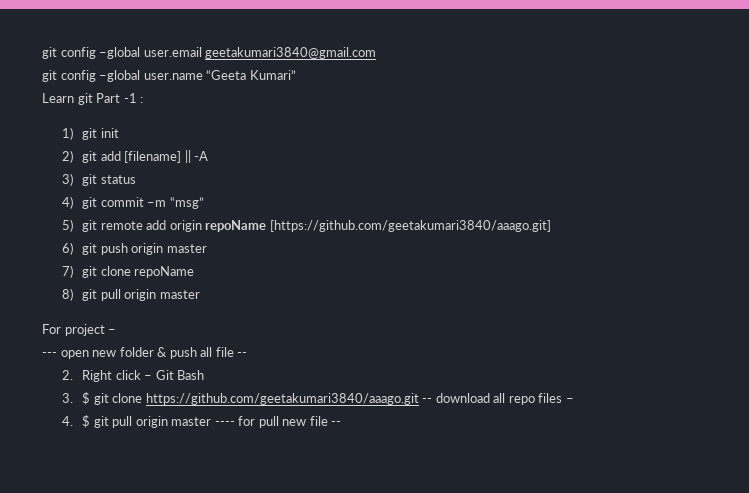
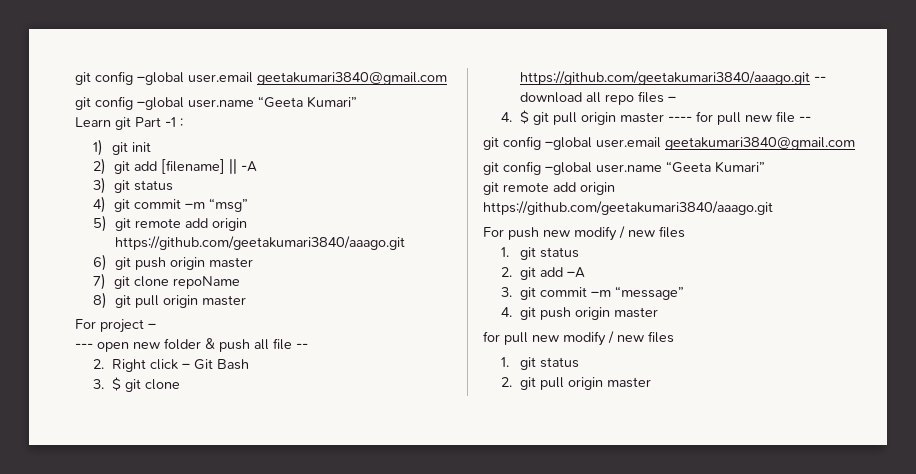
[205,220,551,232] repoName [https://github.com/geetakumari3840/aaago.git] -> [114,236,405,250] https://github.com/geetakumari3840/aaago.git
(342, 423) none -> [483,136,855,150] [483,161,765,175] [483,182,615,195] [483,201,773,215] [483,226,685,241] [501,247,579,260] [501,267,585,280] [501,286,684,300] [501,307,658,320] [483,331,674,346] [501,357,579,370] [501,377,651,390] // git config –global user.email geetakumari3840@gmail.com // git config –global user.name “Geeta Kumari” // git remote add origin https://github.com/geetakumari3840/aaago.git // For push new modify / new files // 1. git status // 2. git add –A // 3. git commit –m “message” // 4. git push origin master // for pull new modify / new files // 1. git status // 2. git pull origin master

